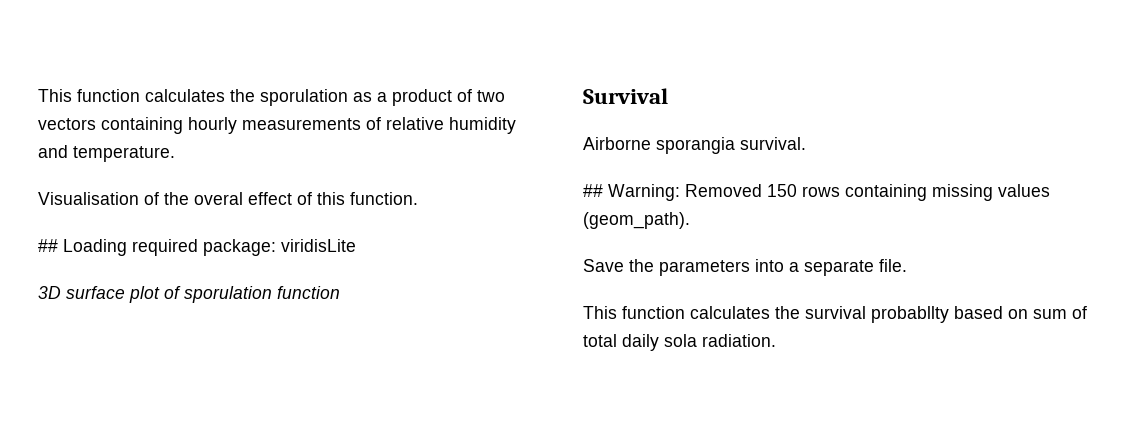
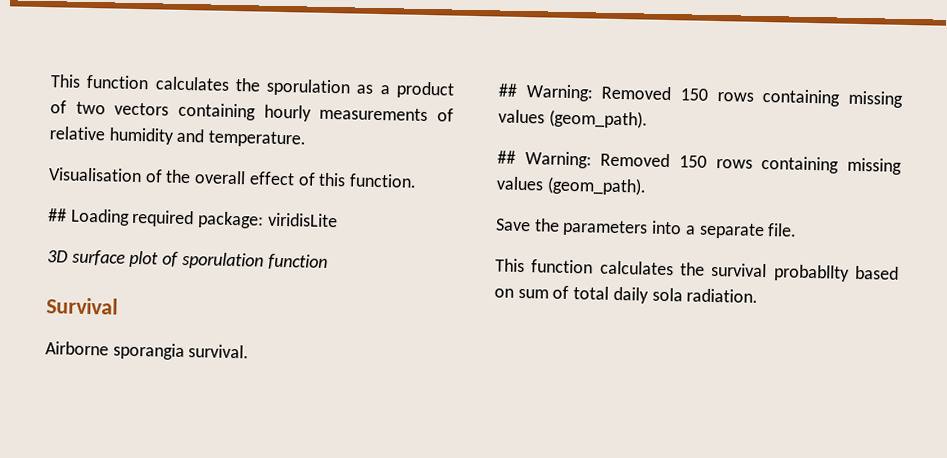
[194,192,243,205] overal -> [194,170,247,185] overall
(690, 220) none -> [497,150,902,175] [496,176,647,196] // ## Warning: Removed 150 rows containing missing values (geom_path).

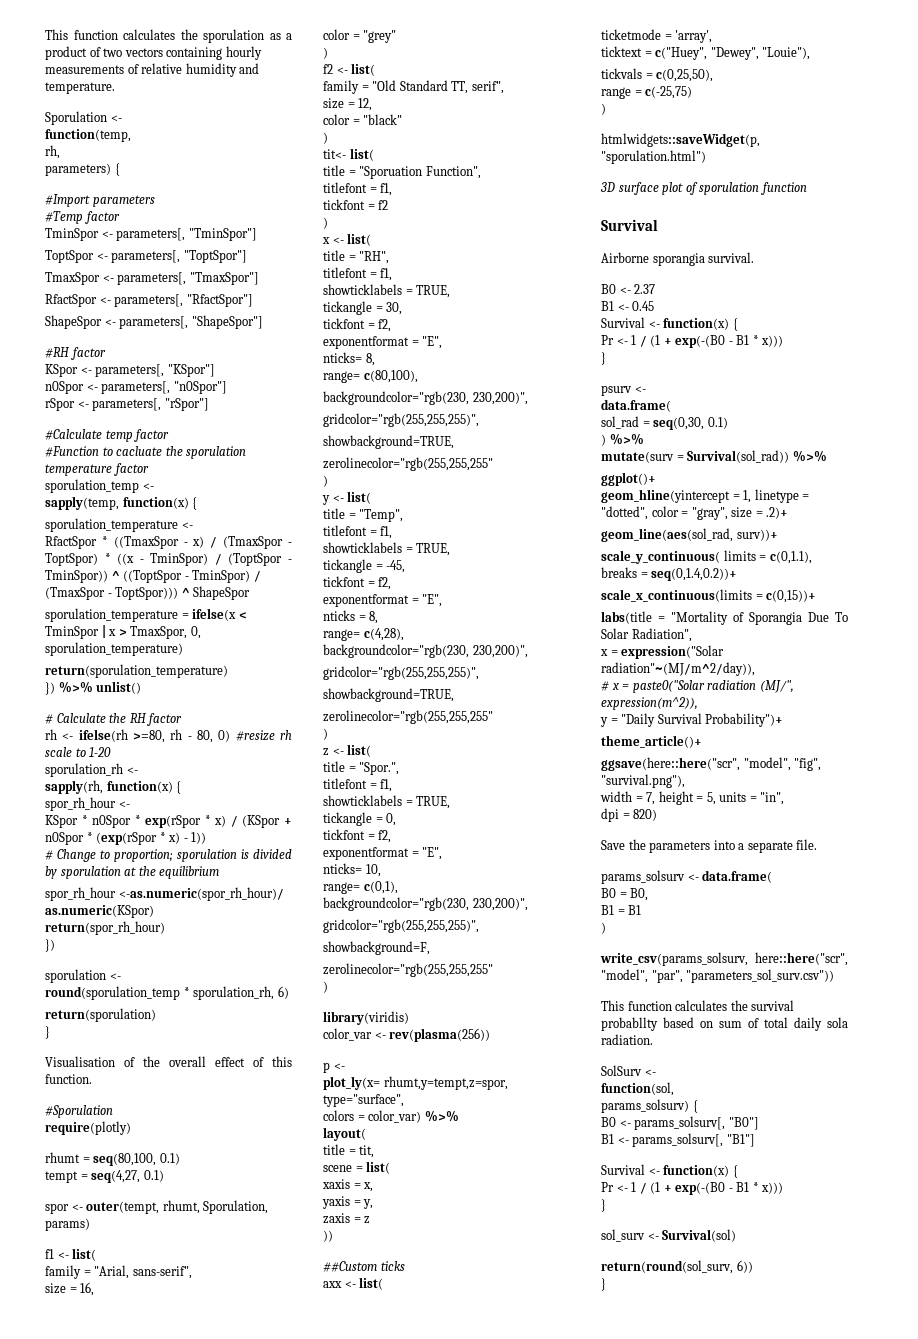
(307, 139) none -> [45,111,122,125] [45,129,131,142] [45,145,60,159] [45,163,120,176] [45,194,155,207] [45,211,120,224] [45,228,257,241] [45,250,247,263] [45,272,259,285] [45,294,253,307] [45,315,263,329] [45,347,106,360] [45,364,215,377] [45,381,227,394] [45,398,209,411] [45,429,170,442] [45,446,247,459] [45,463,149,476] [45,479,154,493] [45,496,198,510] [45,518,193,532] [45,536,292,549] [45,553,292,566] [45,570,261,583] [45,586,251,600] [45,608,247,622] [45,625,201,639] [45,642,183,656] [45,664,228,678] [45,681,142,695] [45,713,183,726] [45,729,292,743] [45,747,112,757] [45,763,138,777] [45,780,182,794] [45,797,130,811] [45,815,292,828] [45,832,207,845] [45,849,292,862] [45,866,220,879] [45,887,284,901] [45,905,154,918] [45,921,165,935] [45,939,55,952] [45,969,121,983] [45,986,289,1000] [45,1008,156,1022] [45,1026,50,1039] // Sporulation <- // function(temp, // rh, // parameters) { // #Import parameters // #Temp factor // TminSpor <- parameters[, "TminSpor"] // ToptSpor <- parameters[, "ToptSpor"] // TmaxSpor <- parameters[, "TmaxSpor"] // RfactSpor <- parameters[, "RfactSpor"] // ShapeSpor <- parameters[, "ShapeSpor"] // #RH factor // KSpor <- parameters[, "KSpor"] // n0Spor <- parameters[, "n0Spor"] // rSpor <- parameters[, "rSpor"] // #Calculate temp factor // #Function to cacluate the sporulation temperature factor // sporulation_temp <- // sapply(temp, function(x) { // sporulation_temperature <- // RfactSpor * ((TmaxSpor - x) / (TmaxSpor - ToptSpor) * ((x - TminSpor) / (ToptSpor - TminSpor)) ^ ((ToptSpor - TminSpor) / (TmaxSpor - ToptSpor))) ^ ShapeSpor // sporulation_temperature = ifelse(x < TminSpor | x > TmaxSpor, 0, sporulation_temperature) // return(sporulation_temperature) // }) %>% unlist() // # Calculate the RH factor // rh <- ifelse(rh >=80, rh - 80, 0) #resize rh scale to 1-20 // sporulation_rh <- // sapply(rh, function(x) { // spor_rh_hour <- // KSpor * n0Spor * exp(rSpor * x) / (KSpor + n0Spor * (exp(rSpor * x) - 1)) // # Change to proportion; sporulation is divided by sporulation at the equilibrium // spor_rh_hour <-as.numeric(spor_rh_hour)/ as.numeric(KSpor) // return(spor_rh_hour) // }) // sporulation <- // round(sporulation_temp * sporulation_rh, 6) // return(sporulation) // }
[48,208,338,229] ## Loading required package: viridisLite -> [45,1105,113,1118] [45,1121,131,1135] [45,1152,180,1166] [45,1170,164,1183] [45,1200,269,1214] [45,1218,90,1231] [45,1248,97,1261] [45,1265,192,1279] [45,1282,95,1296] [323,29,397,43] [323,47,328,59] [323,63,376,76] [323,80,504,94] [323,98,373,111] [323,114,403,125] [323,132,328,144] [323,148,374,161] [323,165,481,179] [323,182,393,196] [323,199,389,210] [323,217,328,229] [322,233,372,246] [323,250,390,264] [323,267,393,281] [323,284,451,298] [323,301,403,315] [323,318,392,332] [323,336,443,349] [323,352,375,366] [323,370,418,383] [323,391,528,405] [323,413,479,427] [323,435,454,449] [323,457,493,471] [323,475,328,487] [322,491,372,505] [323,508,404,522] [323,525,393,539] [323,542,451,556] [323,559,406,573] [323,576,392,590] [323,594,443,607] [323,610,379,624] [323,628,404,641] [323,644,528,658] [323,666,479,680] [323,688,454,702] [323,710,493,724] [323,728,328,740] [323,744,372,757] [323,761,400,775] [323,778,393,792] [323,795,451,809] [323,812,397,826] [323,829,392,843] [323,847,443,860] [323,863,381,877] [323,881,398,894] [323,897,528,911] [323,919,479,933] [323,941,430,955] [323,963,493,977] [323,981,328,993] [323,1011,409,1025] [323,1028,491,1042] [323,1062,345,1073] [323,1076,508,1090] [323,1094,404,1107] [323,1110,459,1123] [323,1127,366,1141] [323,1144,375,1158] [323,1161,391,1174] [322,1179,374,1192] [322,1196,374,1209] [323,1213,371,1224] [323,1230,333,1242] [323,1261,405,1272] [323,1277,384,1290] [601,29,713,43] [601,46,811,60] [601,68,714,82] [601,86,693,99] [601,103,606,115] [601,133,760,147] [601,150,706,164] #Sporulation // require(plotly) // rhumt = seq(80,100, 0.1) // tempt = seq(4,27, 0.1) // spor <- outer(tempt, rhumt, Sporulation, params) // f1 <- list( // family = "Arial, sans-serif", // size = 16, // color = "grey" // ) // f2 <- list( // family = "Old Standard TT, serif", // size = 12, // color = "black" // ) // tit<- list( // title = "Sporuation Function", // titlefont = f1, // tickfont = f2 // ) // x <- list( // title = "RH", // titlefont = f1, // showticklabels = TRUE, // tickangle = 30, // tickfont = f2, // exponentformat = "E", // nticks= 8, // range= c(80,100), // backgroundcolor="rgb(230, 230,200)", // gridcolor="rgb(255,255,255)", // showbackground=TRUE, // zerolinecolor="rgb(255,255,255" // ) // y <- list( // title = "Temp", // titlefont = f1, // showticklabels = TRUE, // tickangle = -45, // tickfont = f2, // exponentformat = "E", // nticks = 8, // range= c(4,28), // backgroundcolor="rgb(230, 230,200)", // gridcolor="rgb(255,255,255)", // showbackground=TRUE, // zerolinecolor="rgb(255,255,255" // ) // z <- list( // title = "Spor.", // titlefont = f1, // showticklabels = TRUE, // tickangle = 0, // tickfont = f2, // exponentformat = "E", // nticks= 10, // range= c(0,1), // backgroundcolor="rgb(230, 230,200)", // gridcolor="rgb(255,255,255)", // showbackground=F, // zerolinecolor="rgb(255,255,255" // ) // library(viridis) // color_var <- rev(plasma(256)) // p <- // plot_ly(x= rhumt,y=tempt,z=spor, type="surface", // colors = color_var) %>% // layout( // title = tit, // scene = list( // xaxis = x, // yaxis = y, // zaxis = z // )) // ##Custom ticks // axx <- list( // ticketmode = 'array', // ticktext = c("Huey", "Dewey", "Louie"), // tickvals = c(0,25,50), // range = c(-25,75) // ) // htmlwidgets::saveWidget(p, "sporulation.html")
[498,83,903,108] [498,109,648,129] [497,150,902,175] [496,176,647,196] ## Warning: Removed 150 rows containing missing values (geom_path). // ## Warning: Removed 150 rows containing missing values (geom_path). -> [601,284,656,294] [601,301,655,311] [601,317,738,331] [601,335,784,348] [601,352,606,365] [601,385,646,396] [601,399,671,412] [601,416,728,430] [601,433,644,446] [601,450,827,463] [601,472,656,486] [601,489,810,503] [601,506,789,520] [601,528,778,542] [601,550,812,564] [601,567,738,581] [601,589,817,603] [601,611,848,625] [601,628,692,642] [600,645,725,659] [601,662,755,676] [601,680,794,693] [601,697,698,710] [600,713,784,727] [601,735,702,748] [601,757,822,771] [601,774,685,788] [600,791,785,805] [601,808,658,822] B0 <- 2.37 // B1 <- 0.45 // Survival <- function(x) { // Pr <- 1 / (1 + exp(-(B0 - B1 * x))) // } // psurv <- // data.frame( // sol_rad = seq(0,30, 0.1) // ) %>% // mutate(surv = Survival(sol_rad)) %>% // ggplot()+ // geom_hline(yintercept = 1, linetype = "dotted", color = "gray", size = .2)+ // geom_line(aes(sol_rad, surv))+ // scale_y_continuous( limits = c(0,1.1), breaks = seq(0,1.4,0.2))+ // scale_x_continuous(limits = c(0,15))+ // labs(title = "Mortality of Sporangia Due To Solar Radiation", // x = expression("Solar radiation"~(MJ/m^2/day)), // # x = paste0("Solar radiation (MJ/", expression(m^2)), // y = "Daily Survival Probability")+ // theme_article()+ // ggsave(here::here("scr", "model", "fig", "survival.png"), // width = 7, height = 5, units = "in", // dpi = 820)
(798, 230) none -> [601,870,773,884] [601,888,649,901] [601,905,642,915] [601,922,606,934] [600,952,848,966] [601,969,835,983] // params_solsurv <- data.frame( // B0 = B0, // B1 = B1 // ) // write_csv(params_solsurv, here::here("scr", "model", "par", "parameters_sol_surv.csv"))
(759, 295) none -> [601,1065,656,1076] [601,1082,674,1096] [601,1099,698,1113] [601,1116,759,1130] [601,1133,755,1147] [601,1164,738,1178] [601,1182,784,1195] [601,1199,606,1212] [601,1229,737,1242] [601,1260,753,1274] [601,1278,606,1291] // SolSurv <- // function(sol, // params_solsurv) { // B0 <- params_solsurv[, "B0"] // B1 <- params_solsurv[, "B1"] // Survival <- function(x) { // Pr <- 1 / (1 + exp(-(B0 - B1 * x))) // } // sol_surv <- Survival(sol) // return(round(sol_surv, 6)) // }

